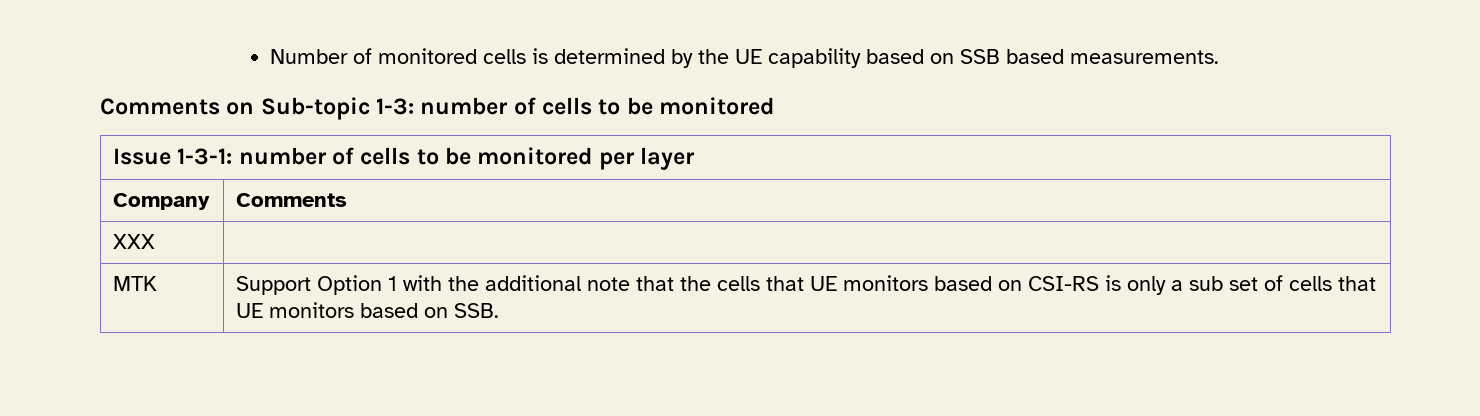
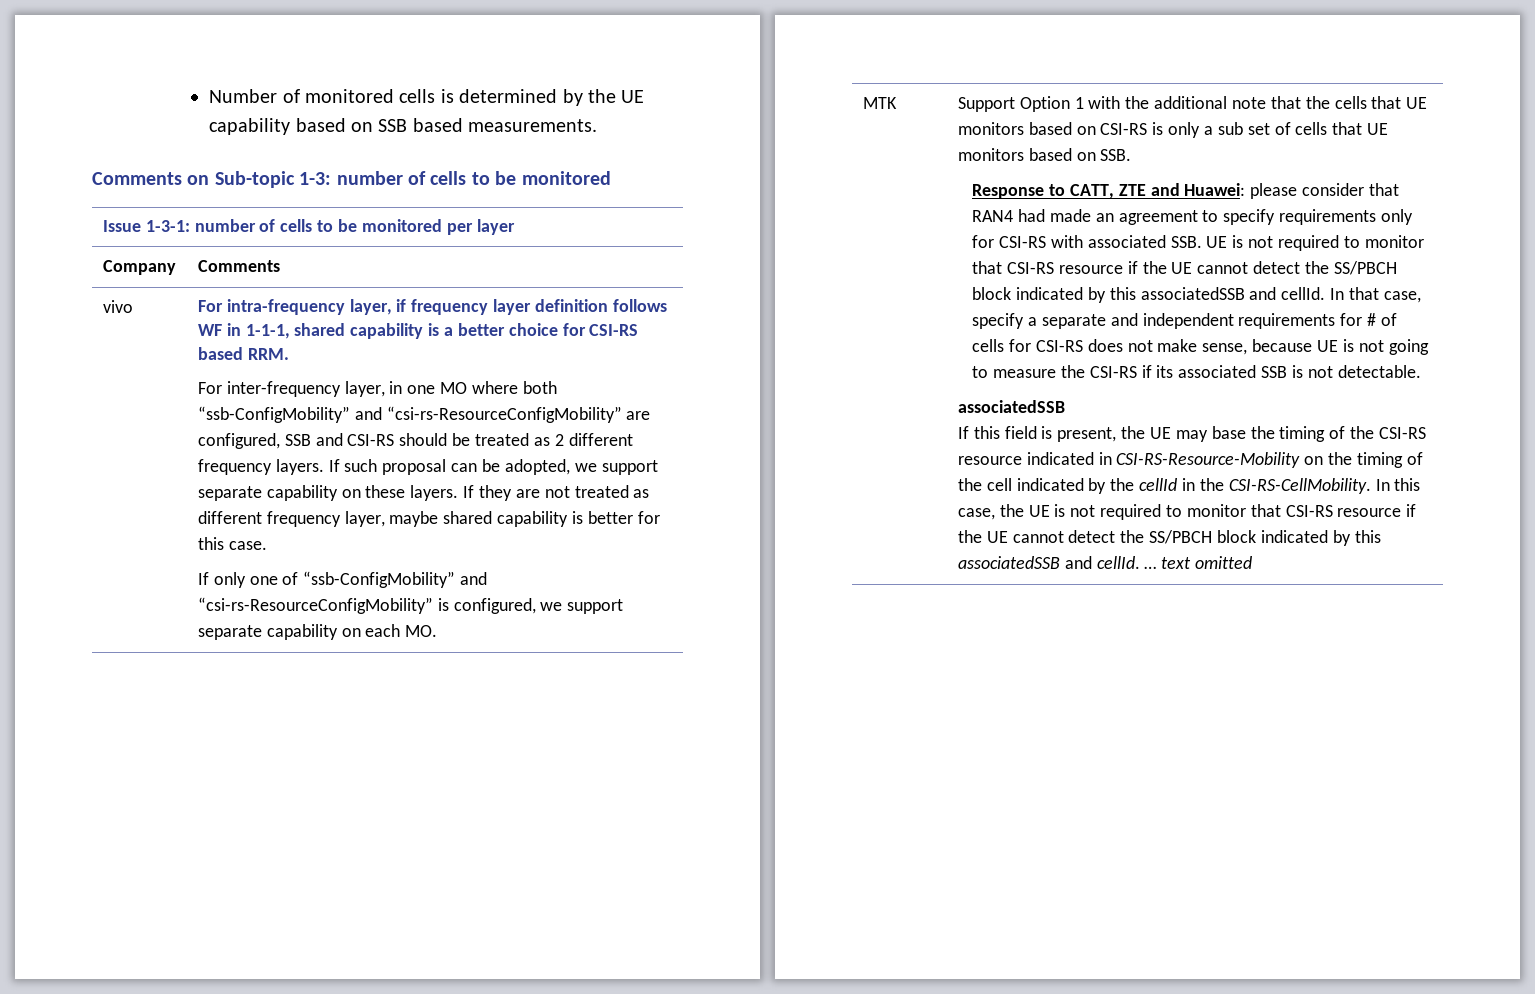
[113,234,156,249] XXX | -> [102,300,133,313] [197,299,667,315] [197,323,639,339] [197,347,289,360] [197,381,557,397] [197,406,651,423] [197,433,633,449] [197,459,658,475] [197,485,650,501] [197,511,660,527] [197,537,267,550] [197,571,488,588] [197,597,624,614] [197,624,438,640] vivo | For intra-frequency layer, if frequency layer definition follows WF in 1-1-1, shared capability is a better choice for CSI-RS based RRM. // For inter-frequency layer, in one MO where both “ssb-ConfigMobility” and “csi-rs-ResourceConfigMobility” are configured, SSB and CSI-RS should be treated as 2 different frequency layers. If such proposal can be adopted, we support separate capability on these layers. If they are not treated as different frequency layer, maybe shared capability is better for this case. // If only one of “ssb-ConfigMobility” and “csi-rs-ResourceConfigMobility” is configured, we support separate capability on each MO.
(500, 310) none -> [972,183,1399,199] [972,209,1413,225] [972,235,1424,251] [972,261,1397,275] [972,287,1421,303] [972,313,1397,329] [972,339,1429,355] [972,365,1421,378] [957,400,1065,413] [957,426,1427,442] [957,452,1423,468] [957,478,1421,494] [957,504,1417,520] [957,530,1381,546] [957,556,1253,569] // Response to CATT, ZTE and Huawei: please consider that RAN4 had made an agreement to specify requirements only for CSI-RS with associated SSB. UE is not required to monitor that CSI-RS resource if the UE cannot detect the SS/PBCH block indicated by this associatedSSB and cellId. In that case, specify a separate and independent requirements for # of cells for CSI-RS does not make sense, because UE is not going to measure the CSI-RS if its associated SSB is not detectable. // associatedSSB // If this field is present, the UE may base the timing of the CSI-RS resource indicated in CSI-RS-Resource-Mobility on the timing of the cell indicated by the cellId in the CSI-RS-CellMobility. In this case, the UE is not required to monitor that CSI-RS resource if the UE cannot detect the SS/PBCH block indicated by this associatedSSB and cellId. … text omitted

